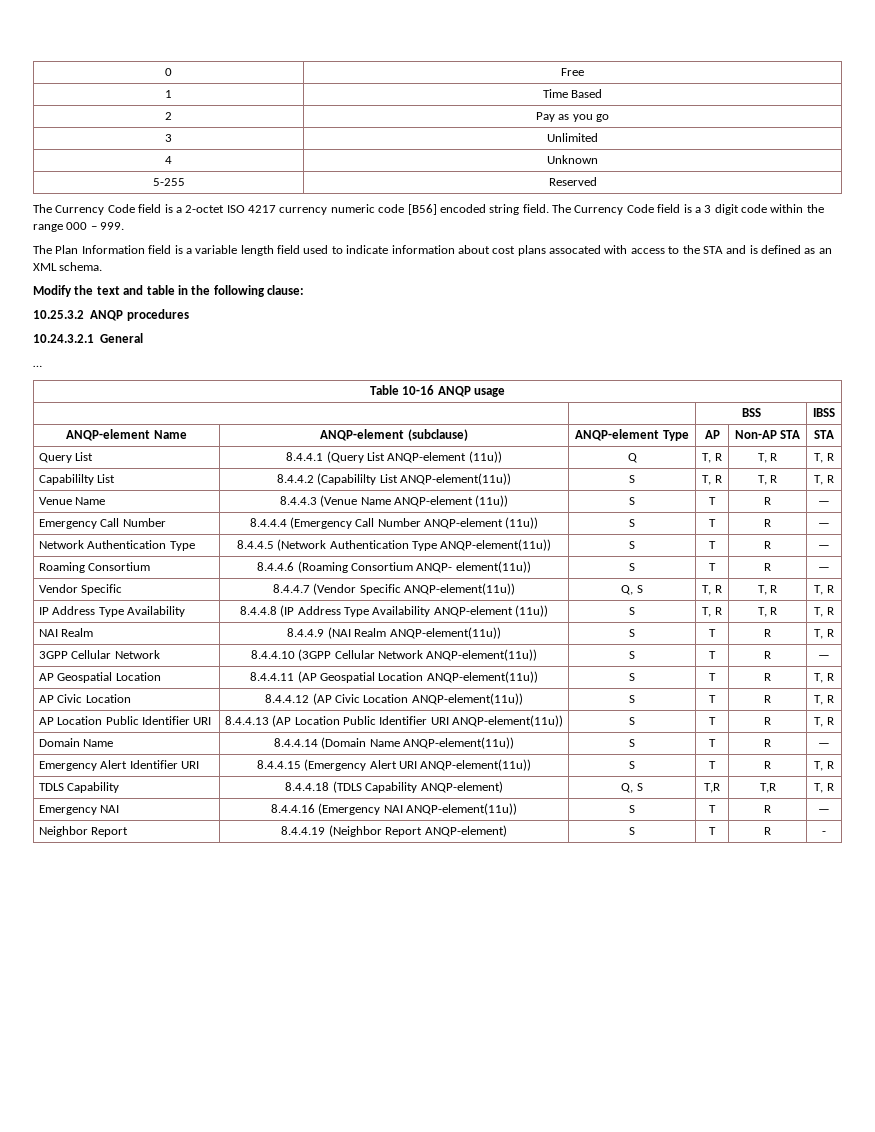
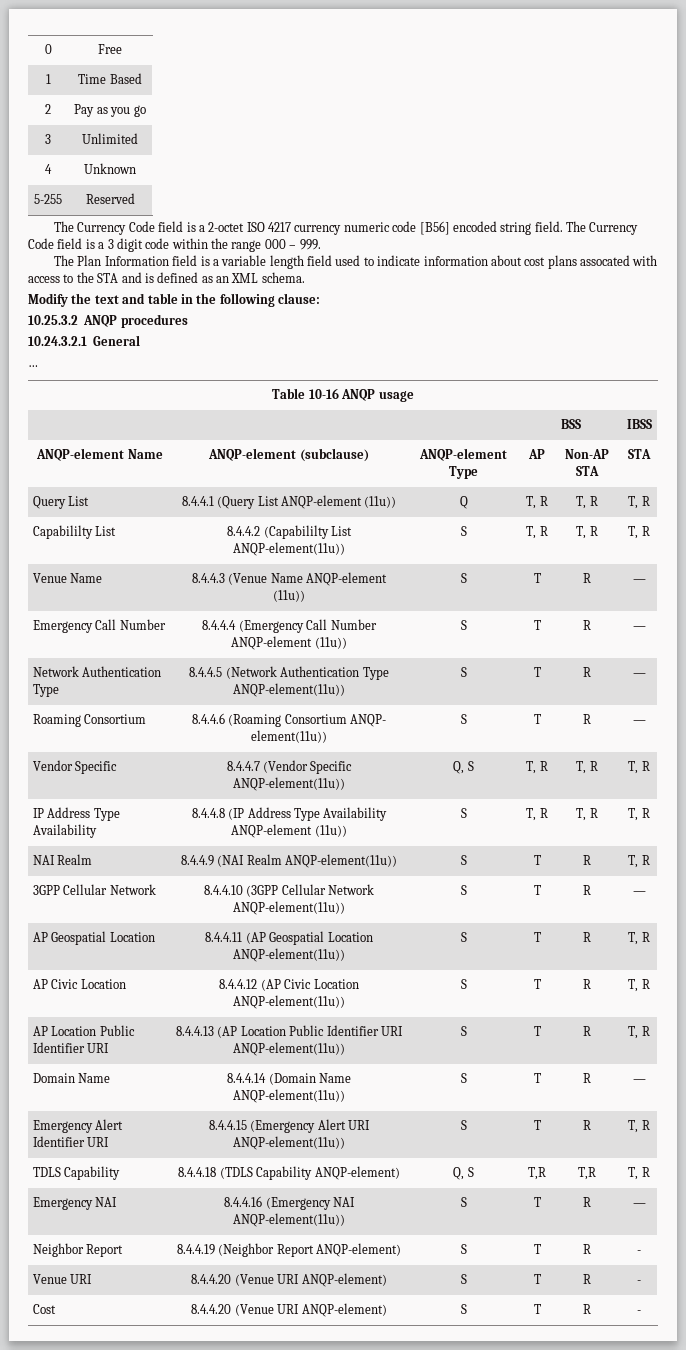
(826, 833) none -> [33,1274,93,1284] [191,1273,387,1287] [460,1274,467,1284] [533,1274,541,1284] [583,1274,591,1284] [637,1280,641,1284] [33,1304,57,1314] [191,1303,387,1317] [460,1304,467,1314] [533,1304,541,1314] [583,1304,591,1314] [637,1310,641,1314] // Venue URI | 8.4.4.20 (Venue URI ANQP-element) | S | T | R | - // Cost | 8.4.4.20 (Venue URI ANQP-element) | S | T | R | -

